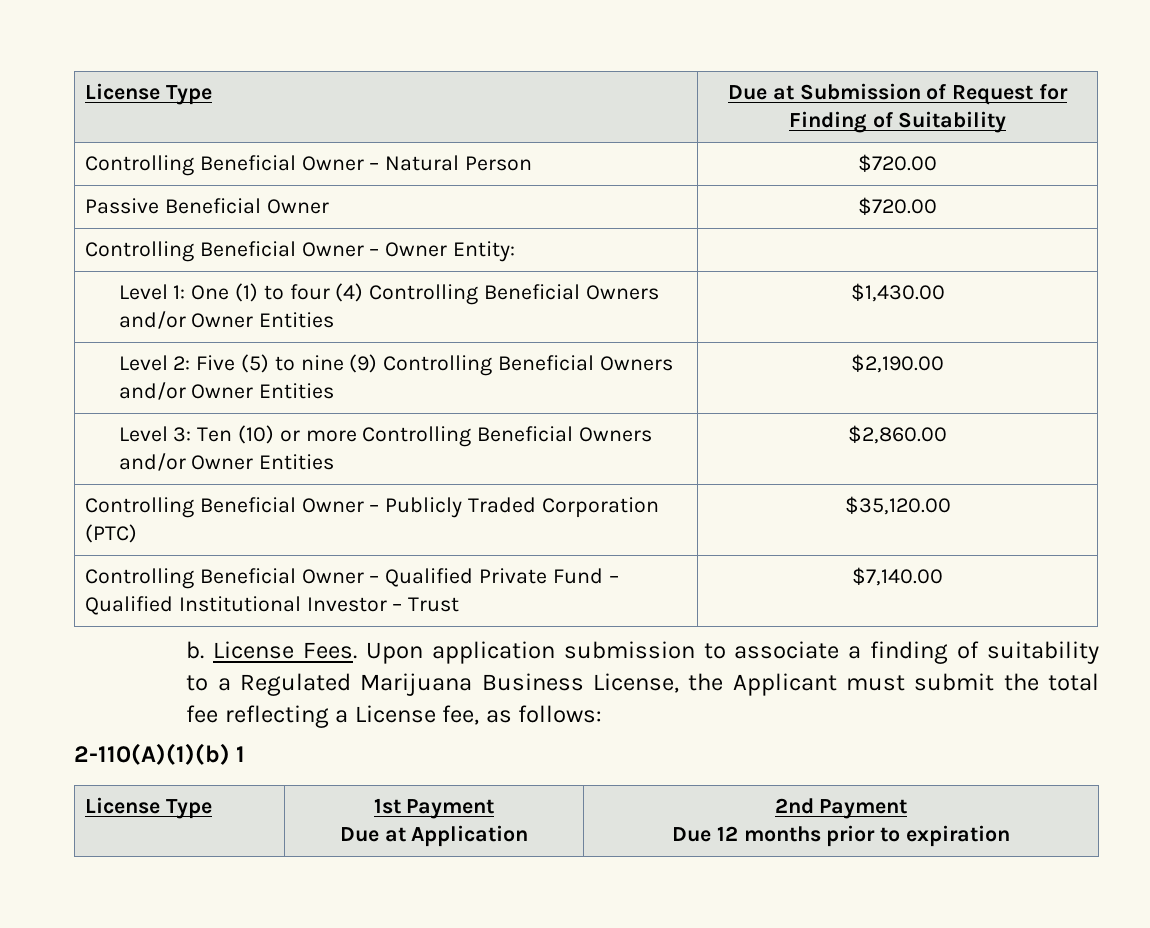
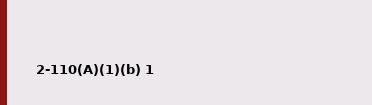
[84,83,212,105] [727,83,1069,105] [788,111,1007,133] [84,155,532,176] [858,154,937,172] [84,198,329,214] [858,197,937,215] [84,241,515,262] [118,283,659,305] [118,311,335,329] [850,283,945,302] [118,354,673,376] [118,382,335,400] [851,354,944,373] [118,425,653,447] [118,453,335,471] [848,425,947,444] [84,497,659,518] [84,524,137,543] [844,496,951,515] [84,568,619,589] [84,596,460,615] [852,567,943,586] [186,641,1099,664] [186,673,1099,696] [186,705,603,728] [74,743,246,765] [84,797,212,819] [373,798,495,819] [339,825,529,847] [774,798,908,819] [671,825,1011,847] License Type | Due at Submission of Request for Finding of Suitability // Controlling Beneficial Owner – Natural Person | $720.00 // Passive Beneficial Owner | $720.00 // Controlling Beneficial Owner – Owner Entity: | // Level 1: One (1) to four (4) Controlling Beneficial Owners and/or Owner Entities | $1,430.00 // Level 2: Five (5) to nine (9) Controlling Beneficial Owners and/or Owner Entities | $2,190.00 // Level 3: Ten (10) or more Controlling Beneficial Owners and/or Owner Entities | $2,860.00 // Controlling Beneficial Owner – Publicly Traded Corporation (PTC) | $35,120.00 // Controlling Beneficial Owner – Qualified Private Fund – Qualified Institutional Investor – Trust | $7,140.00 // b. License Fees. Upon application submission to associate a finding of suitability to a Regulated Marijuana Business License, the Applicant must submit the total fee reflecting a License fee, as follows: // 2-110(A)(1)(b) 1 // License Type | 1st Payment // Due at Application | 2nd Payment // Due 12 months prior to expiration -> [36,64,154,76] 2-110(A)(1)(b) 1

